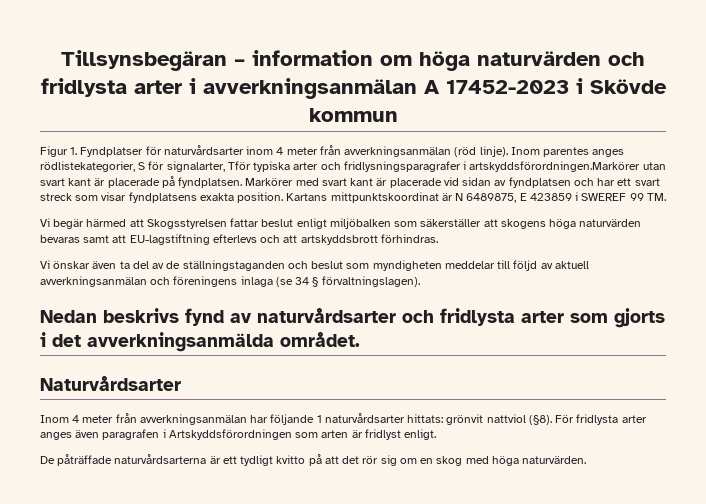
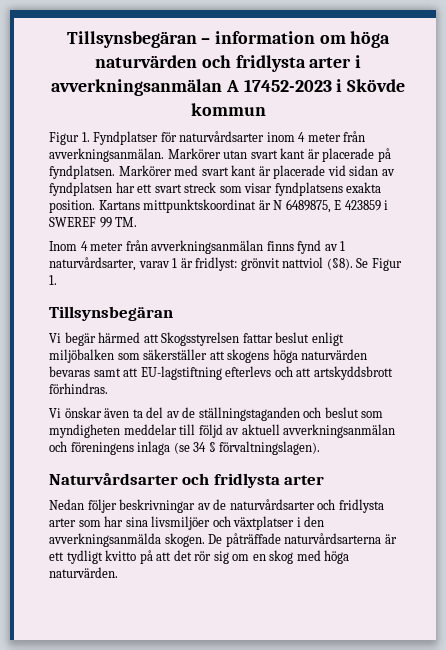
[344,146,625,157] [40,161,641,172] avverkningsanmälan (röd linje). Inom parentes anges rödlistekategorier, S för signalarter, Tför typiska arter och fridlysningsparagrafer i artskyddsförordningen.Markörer -> [49,148,221,162] avverkningsanmälan. Markörer
[573,178,594,186] och -> (112, 189) none
(666, 197) none -> [49,240,346,254] [49,257,402,271] [49,275,57,285] [49,306,173,321] // Inom 4 meter från avverkningsanmälan finns fynd av 1 naturvårdsarter, varav 1 är fridlyst: grönvit nattviol (§8). Se Figur 1. // Tillsynsbegäran
[40,308,251,326] Nedan beskrivs fynd av -> [49,473,325,488] [49,499,227,513] Naturvårdsarter och fridlysta arter // Nedan följer beskrivningar av de
[614,308,665,328] [40,332,360,352] [40,376,181,391] [40,413,647,425] [40,429,437,440] gjorts i det avverkningsanmälda området. // Naturvårdsarter // Inom 4 meter från avverkningsanmälan har följande 1 naturvårdsarter hittats: grönvit nattviol (§8). För fridlysta arter anges även paragrafen i Artskyddsförordningen som arten är fridlyst enligt. // -> [104,516,325,530] [49,533,205,547] har sina livsmiljöer och växtplatser i den avverkningsanmälda skogen.

